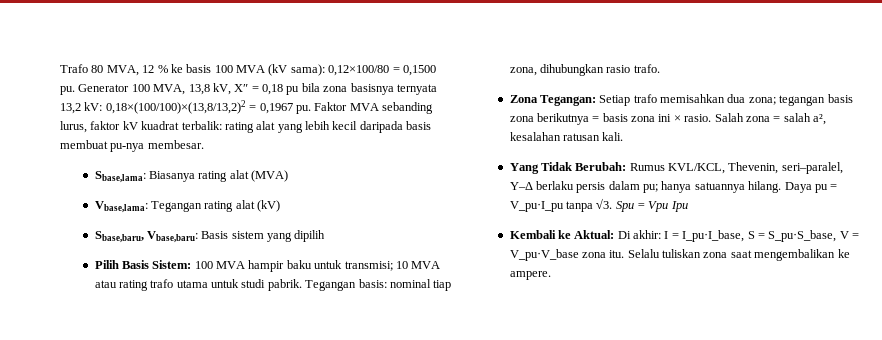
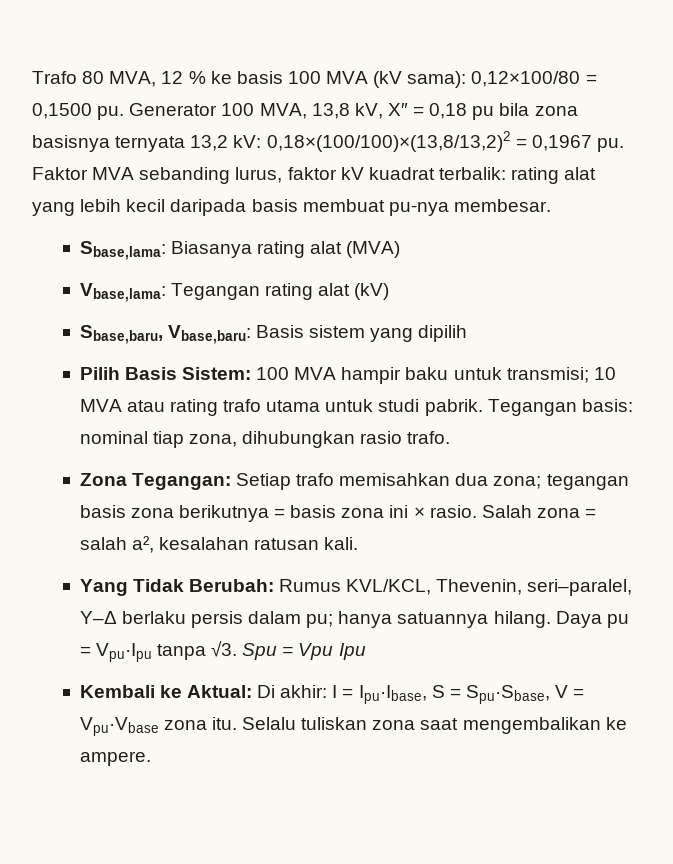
[509,201,564,212] V_pu·I_pu -> [95,643,152,662] Vpu·Ipu
[682,230,745,242] I_pu·I_base, -> [358,685,427,704] Ipu·Ibase,
[768,230,837,242] S_pu·S_base, -> [465,685,550,704] Spu·Sbase,
[509,249,579,261] V_pu·V_base -> [79,717,159,736] Vpu·Vbase

